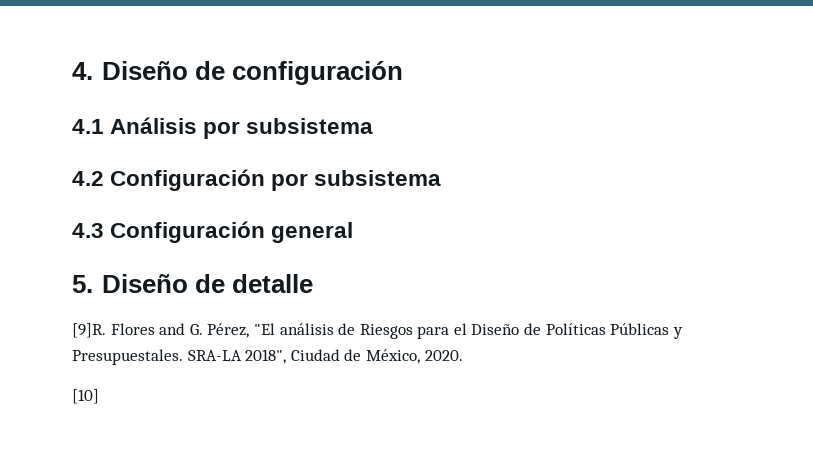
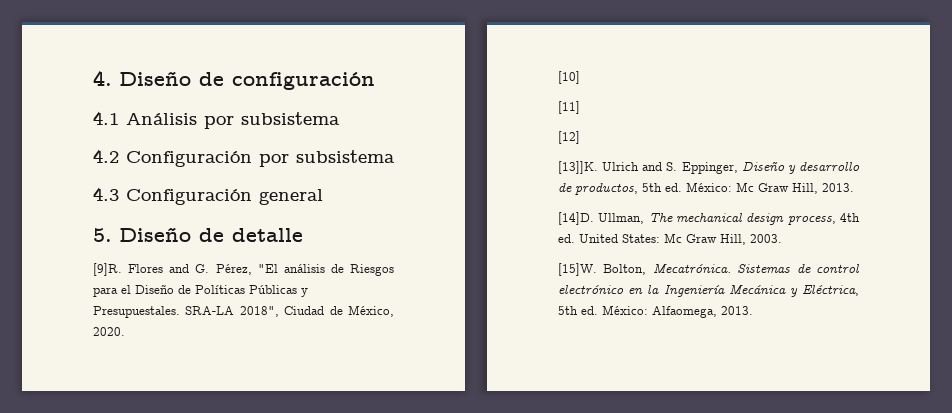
(99, 396) none -> [558,101,580,114] [558,131,580,144] [558,161,860,174] [558,182,854,195] [558,212,860,225] [558,233,782,245] [558,263,860,276] [558,284,859,297] [558,305,753,318] // [11] // [12] // [13]]K. Ulrich and S. Eppinger, Diseño y desarrollo de productos, 5th ed. México: Mc Graw Hill, 2013. // [14]D. Ullman, The mechanical design process, 4th ed. United States: Mc Graw Hill, 2003. // [15]W. Bolton, Mecatrónica. Sistemas de control electrónico en la Ingeniería Mecánica y Eléctrica, 5th ed. México: Alfaomega, 2013.

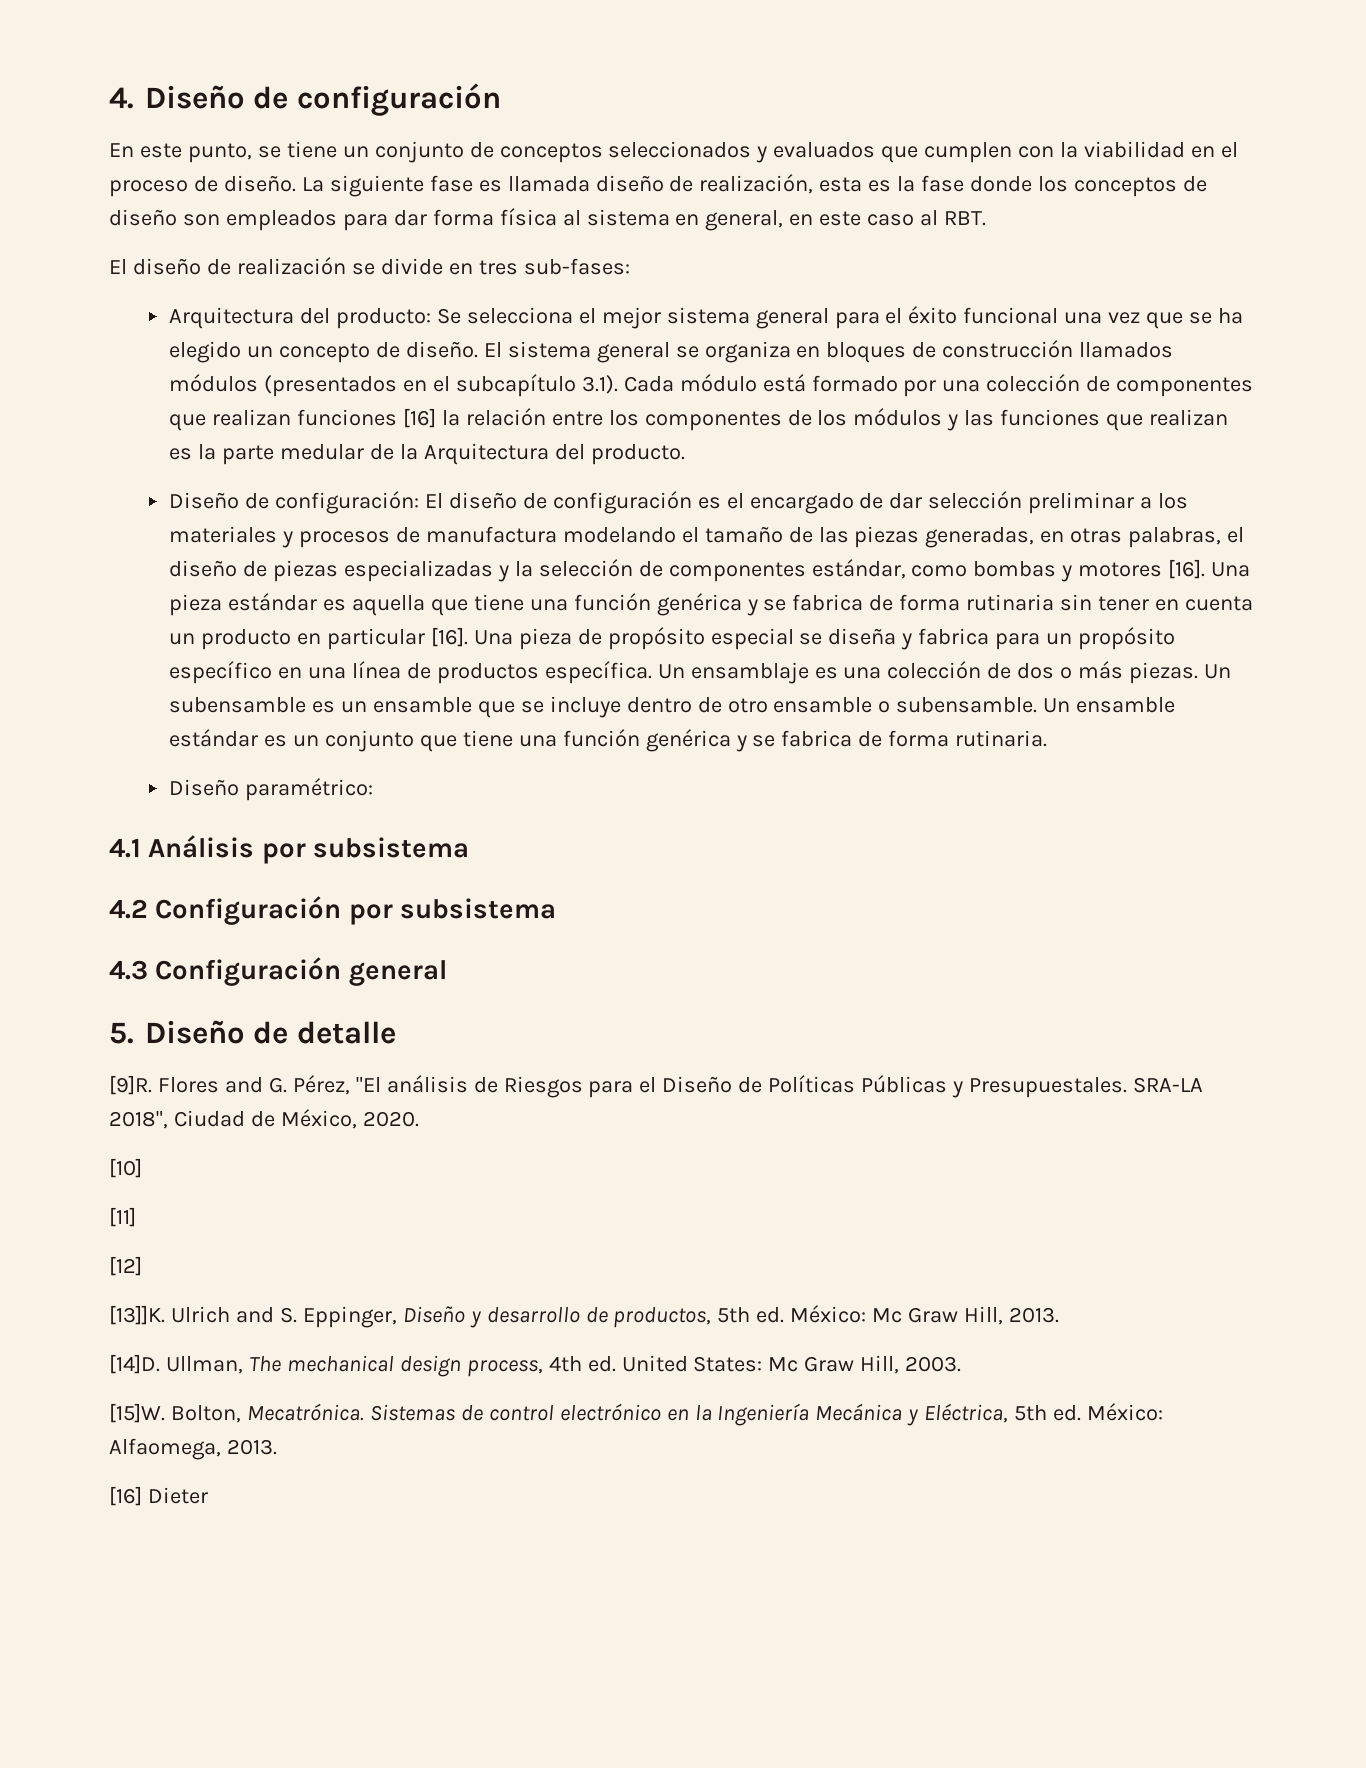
(375, 81) none -> [109,141,1238,163] [109,174,1207,197] [109,208,987,231] [109,257,630,275] [169,306,1244,329] [169,340,1174,363] [169,374,1254,397] [169,408,1229,431] [169,443,685,465] [169,491,1189,514] [169,526,1245,548] [169,559,1251,582] [169,593,1254,616] [169,627,1176,650] [169,661,1232,684] [169,696,1176,718] [169,729,1048,752] [169,778,374,801] // En este punto, se tiene un conjunto de conceptos seleccionados y evaluados que cumplen con la viabilidad en el proceso de diseño. La siguiente fase es llamada diseño de realización, esta es la fase donde los conceptos de diseño son empleados para dar forma física al sistema en general, en este caso al RBT. // El diseño de realización se divide en tres sub-fases: // Arquitectura del producto: Se selecciona el mejor sistema general para el éxito funcional una vez que se ha elegido un concepto de diseño. El sistema general se organiza en bloques de construcción llamados módulos (presentados en el subcapítulo 3.1). Cada módulo está formado por una colección de componentes que realizan funciones [16] la relación entre los componentes de los módulos y las funciones que realizan es la parte medular de la Arquitectura del producto. // Diseño de configuración: El diseño de configuración es el encargado de dar selección preliminar a los materiales y procesos de manufactura modelando el tamaño de las piezas generadas, en otras palabras, el diseño de piezas especializadas y la selección de componentes estándar, como bombas y motores [16]. Una pieza estándar es aquella que tiene una función genérica y se fabrica de forma rutinaria sin tener en cuenta un producto en particular [16]. Una pieza de propósito especial se diseña y fabrica para un propósito específico en una línea de productos específica. Un ensamblaje es una colección de dos o más piezas. Un subensamble es un ensamble que se incluye dentro de otro ensamble o subensamble. Un ensamble estándar es un conjunto que tiene una función genérica y se fabrica de forma rutinaria. // Diseño paramétrico:
(753, 310) none -> [109,1486,208,1506] // [16] Dieter

